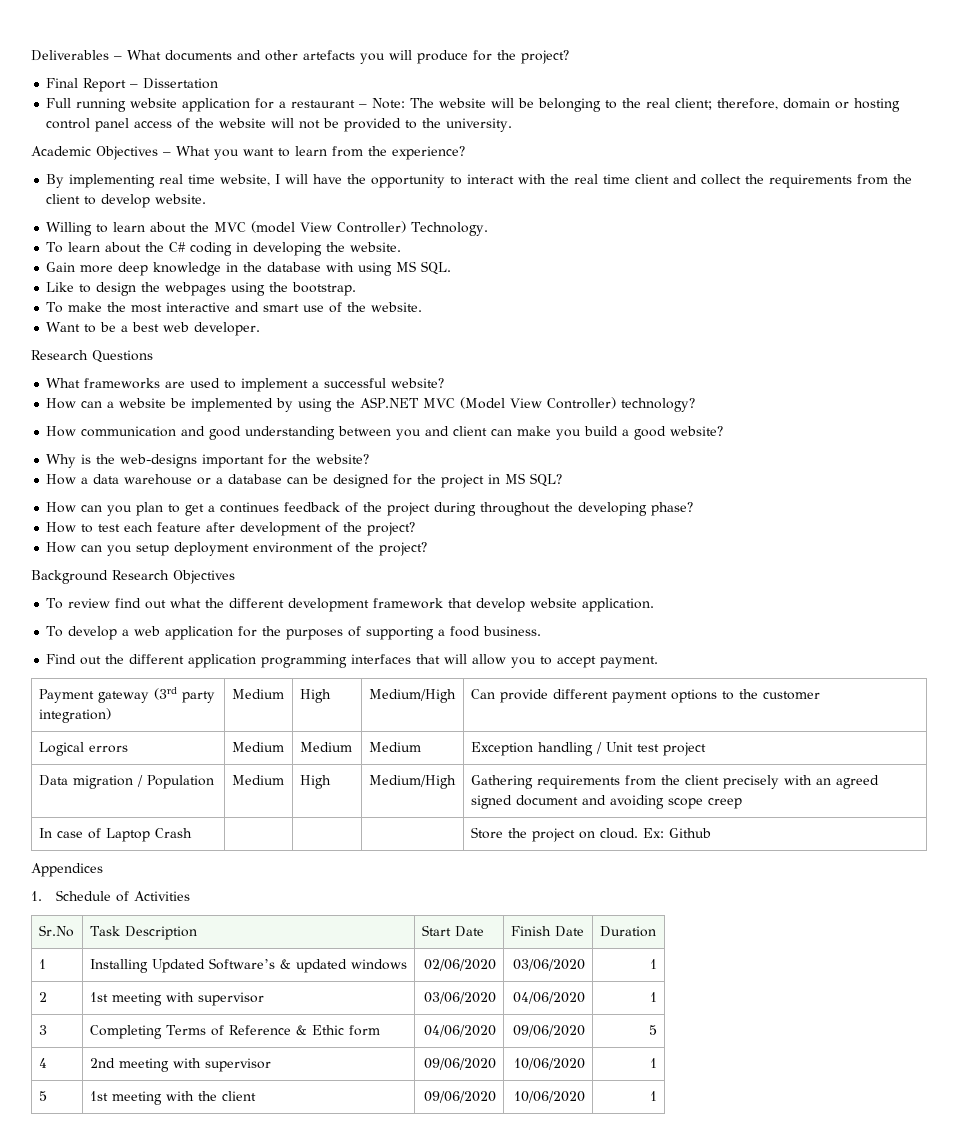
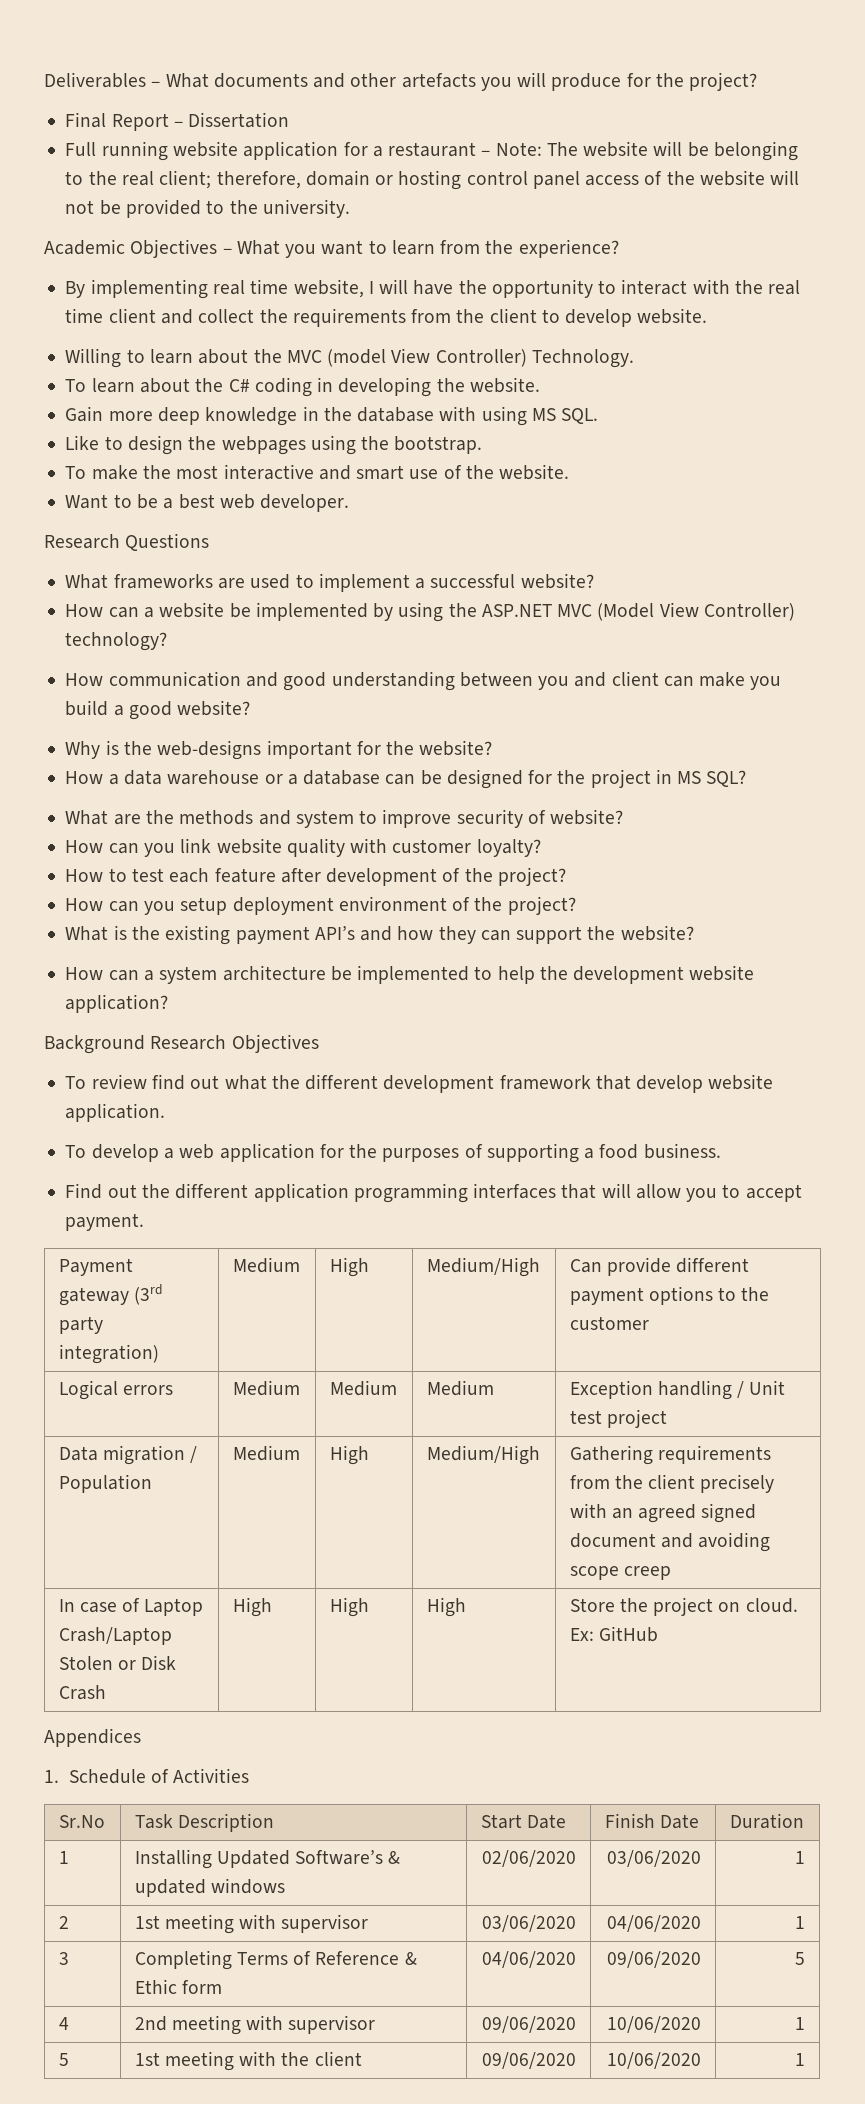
[46,502,694,516] How can you plan to get a continues feedback of the project during throughout the developing phase? -> [65,809,624,828] [65,838,541,857] What are the methods and system to improve security of website? // How can you link website quality with customer loyalty?
(428, 549) none -> [65,925,694,945] [65,965,755,984] [65,994,169,1013] // What is the existing payment API’s and how they can support the website? // How can a system architecture be implemented to help the development website application?
[154,828,192,838] Crash | | | -> [58,1627,172,1645] [58,1655,177,1670] [58,1685,106,1700] [232,1597,272,1617] [329,1597,369,1617] [426,1597,466,1617] Crash/Laptop Stolen or Disk Crash | High | High | High
[668,828,711,838] Github -> [598,1626,658,1642] GitHub

